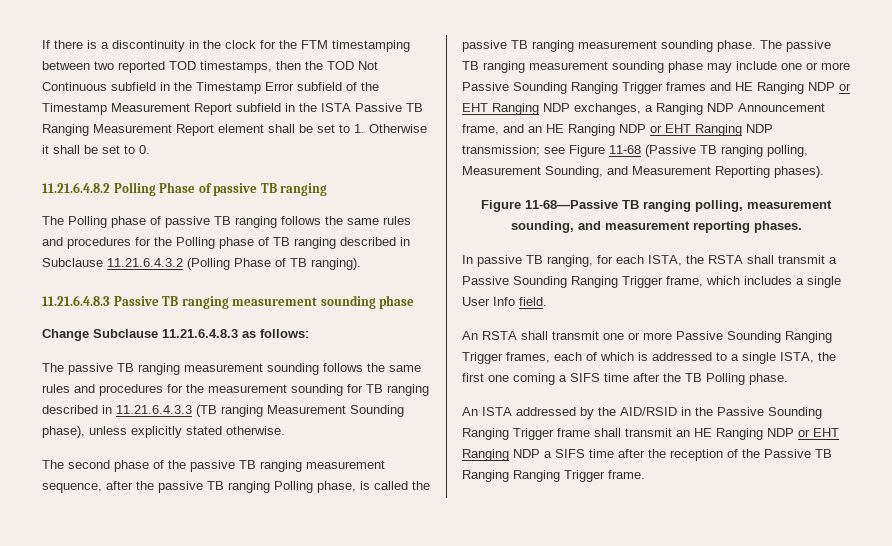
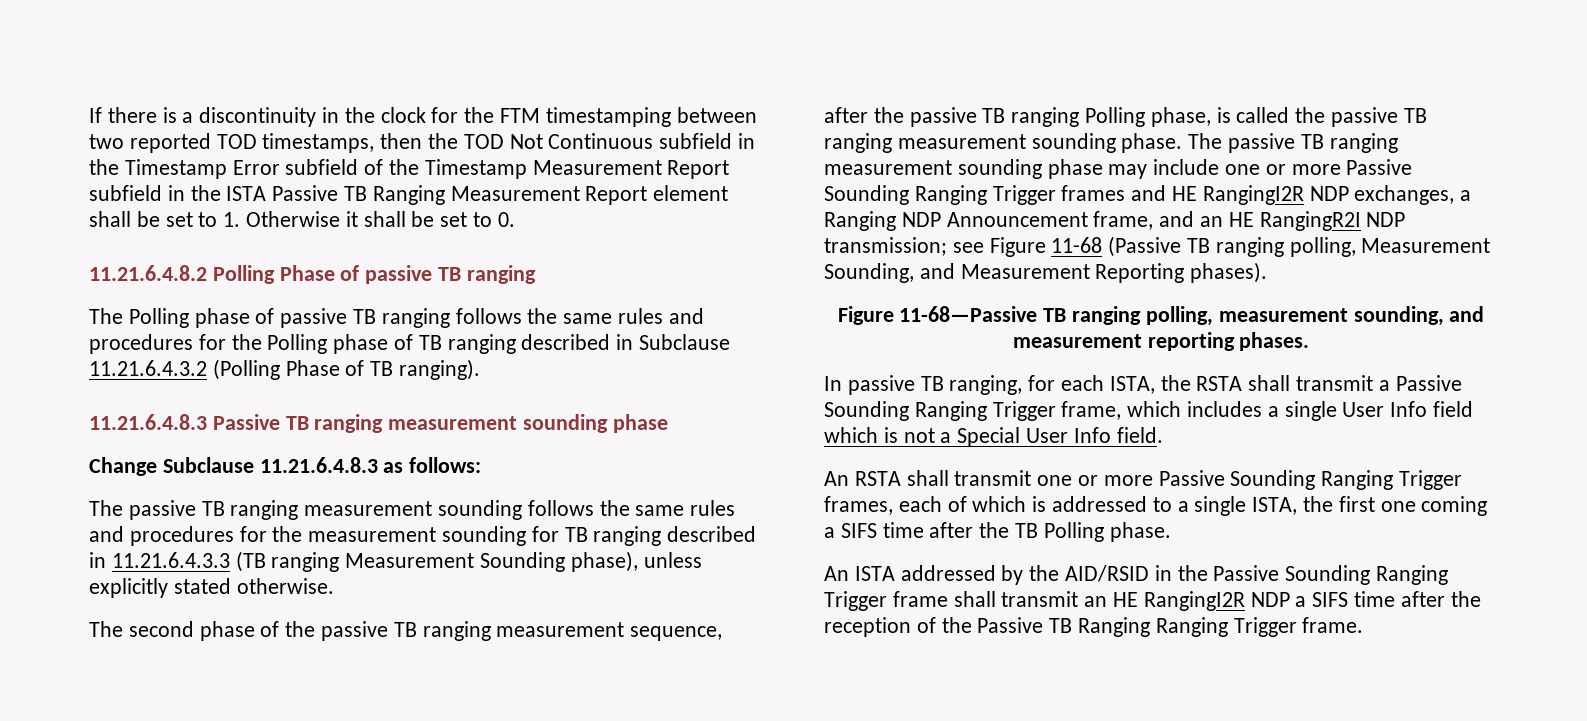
[757,82,851,94] [462,103,539,115] Ranging NDP or EHT Ranging -> [1202,185,1304,205] RangingI2R
[568,124,742,136] Ranging NDP or EHT Ranging -> [1259,211,1361,231] RangingR2I
(515, 301) none -> [1433,401,1474,417] [824,427,1111,447] field which is not a Special User Info
[716,428,839,440] [462,449,509,461] Ranging NDP or EHT Ranging -> [1143,591,1245,611] RangingI2R

